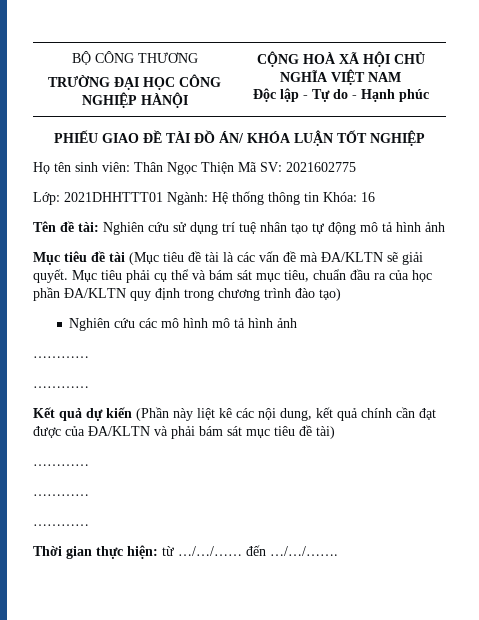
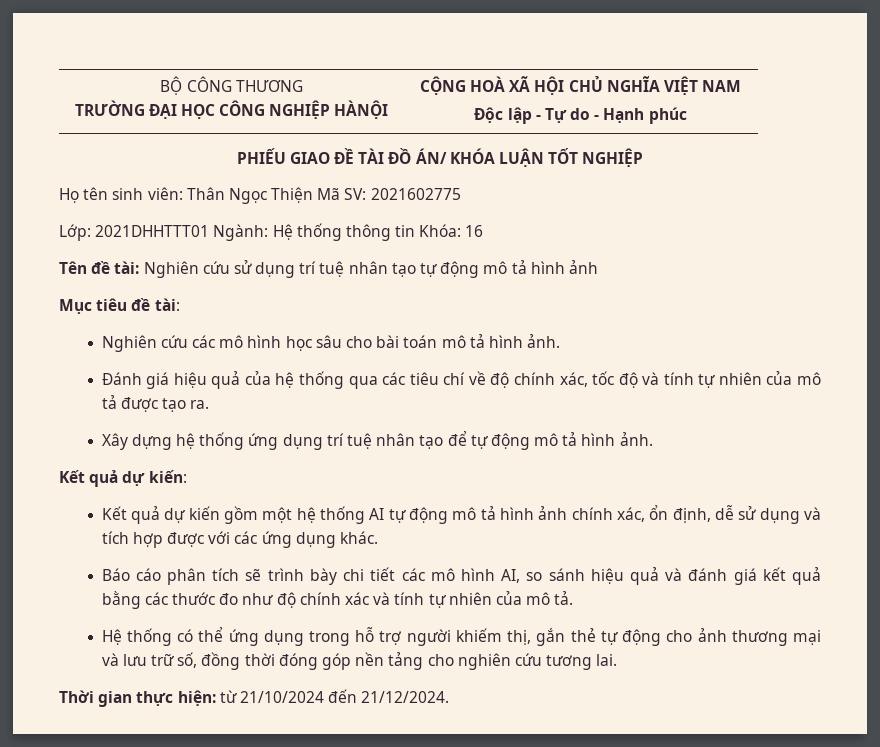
[109,251,423,265] [33,269,432,283] [33,287,341,301] tài (Mục tiêu đề tài là các vấn đề mà ĐA/KLTN sẽ giải quyết. Mục tiêu phải cụ thể và bám sát mục tiêu, chuẩn đầu ra của học phần ĐA/KLTN quy định trong chương trình đào tạo) -> [154,298,180,311] tài:
[212,318,298,328] [33,356,89,358] [33,386,89,388] [33,407,436,421] [33,425,335,439] [33,464,89,466] [33,494,89,496] [33,524,89,526] mô tả hình ảnh // ………… // ………… // Kết quả dự kiến (Phần này liệt kê các nội dung, kết quả chính cần đạt được của ĐA/KLTN và phải bám sát mục tiêu đề tài) // ………… // ………… // ………… -> [285,334,561,351] [101,371,821,389] [101,395,210,412] [101,431,653,450] [59,470,187,487] [101,505,821,524] [101,531,378,548] [101,567,821,585] [101,591,574,609] [101,627,822,646] [101,652,618,670] học sâu cho bài toán mô tả hình ảnh. // Đánh giá hiệu quả của hệ thống qua các tiêu chí về độ chính xác, tốc độ và tính tự nhiên của mô tả được tạo ra. // Xây dựng hệ thống ứng dụng trí tuệ nhân tạo để tự động mô tả hình ảnh. // Kết quả dự kiến: // Kết quả dự kiến gồm một hệ thống AI tự động mô tả hình ảnh chính xác, ổn định, dễ sử dụng và tích hợp được với các ứng dụng khác. // Báo cáo phân tích sẽ trình bày chi tiết các mô hình AI, so sánh hiệu quả và đánh giá kết quả bằng các thước đo như độ chính xác và tính tự nhiên của mô tả. // Hệ thống có thể ứng dụng trong hỗ trợ người khiếm thị, gắn thẻ tự động cho ảnh thương mại và lưu trữ số, đồng thời đóng góp nền tảng cho nghiên cứu tương lai.
[178,545,338,556] …/…/…… đến …/…/……. -> [239,689,450,703] 21/10/2024 đến 21/12/2024.

